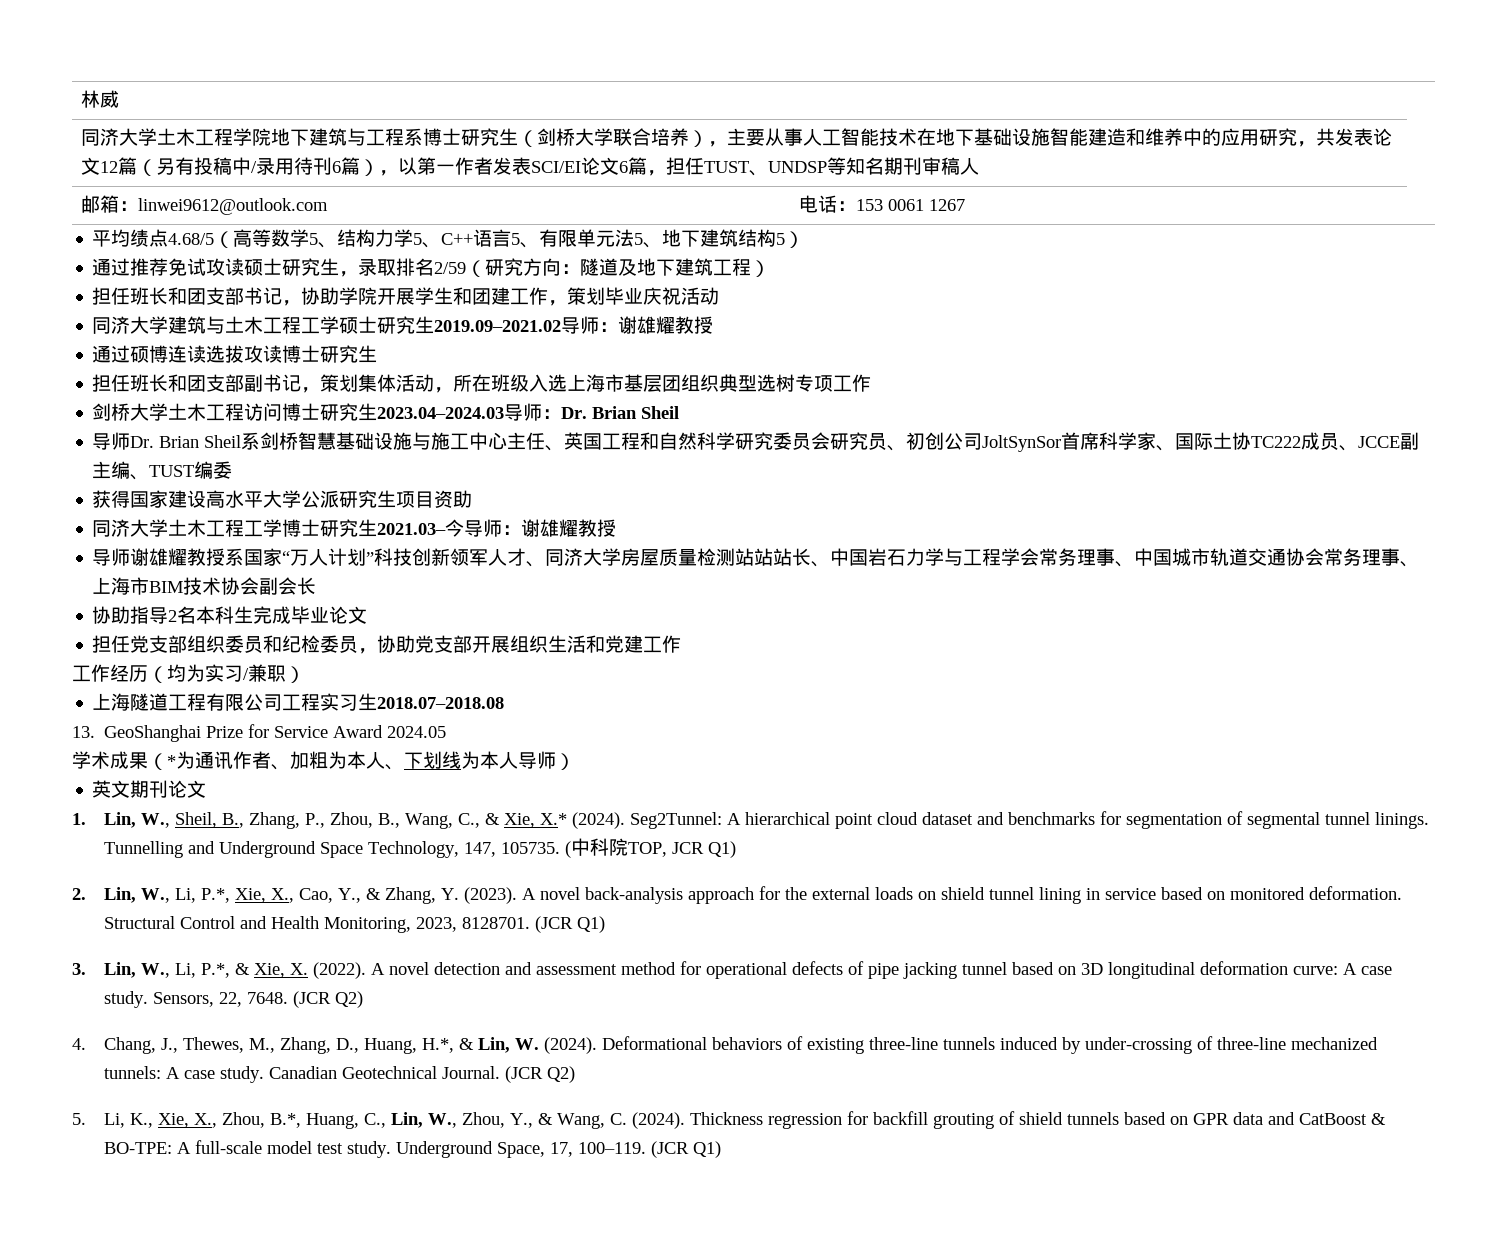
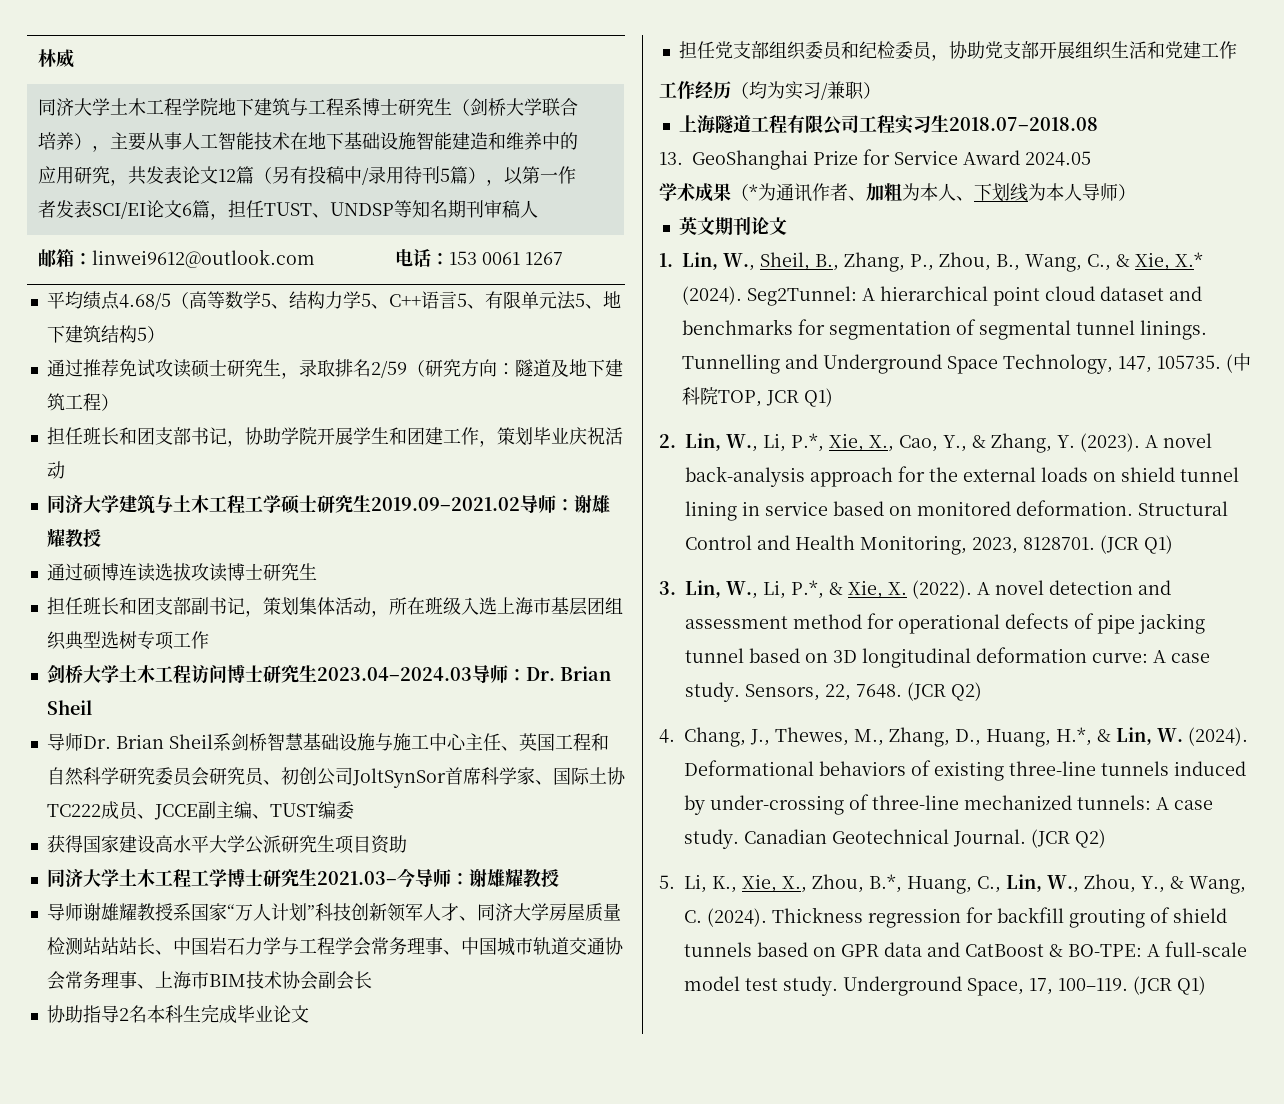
[332,161,342,173] 6 -> [439,168,450,182] 5

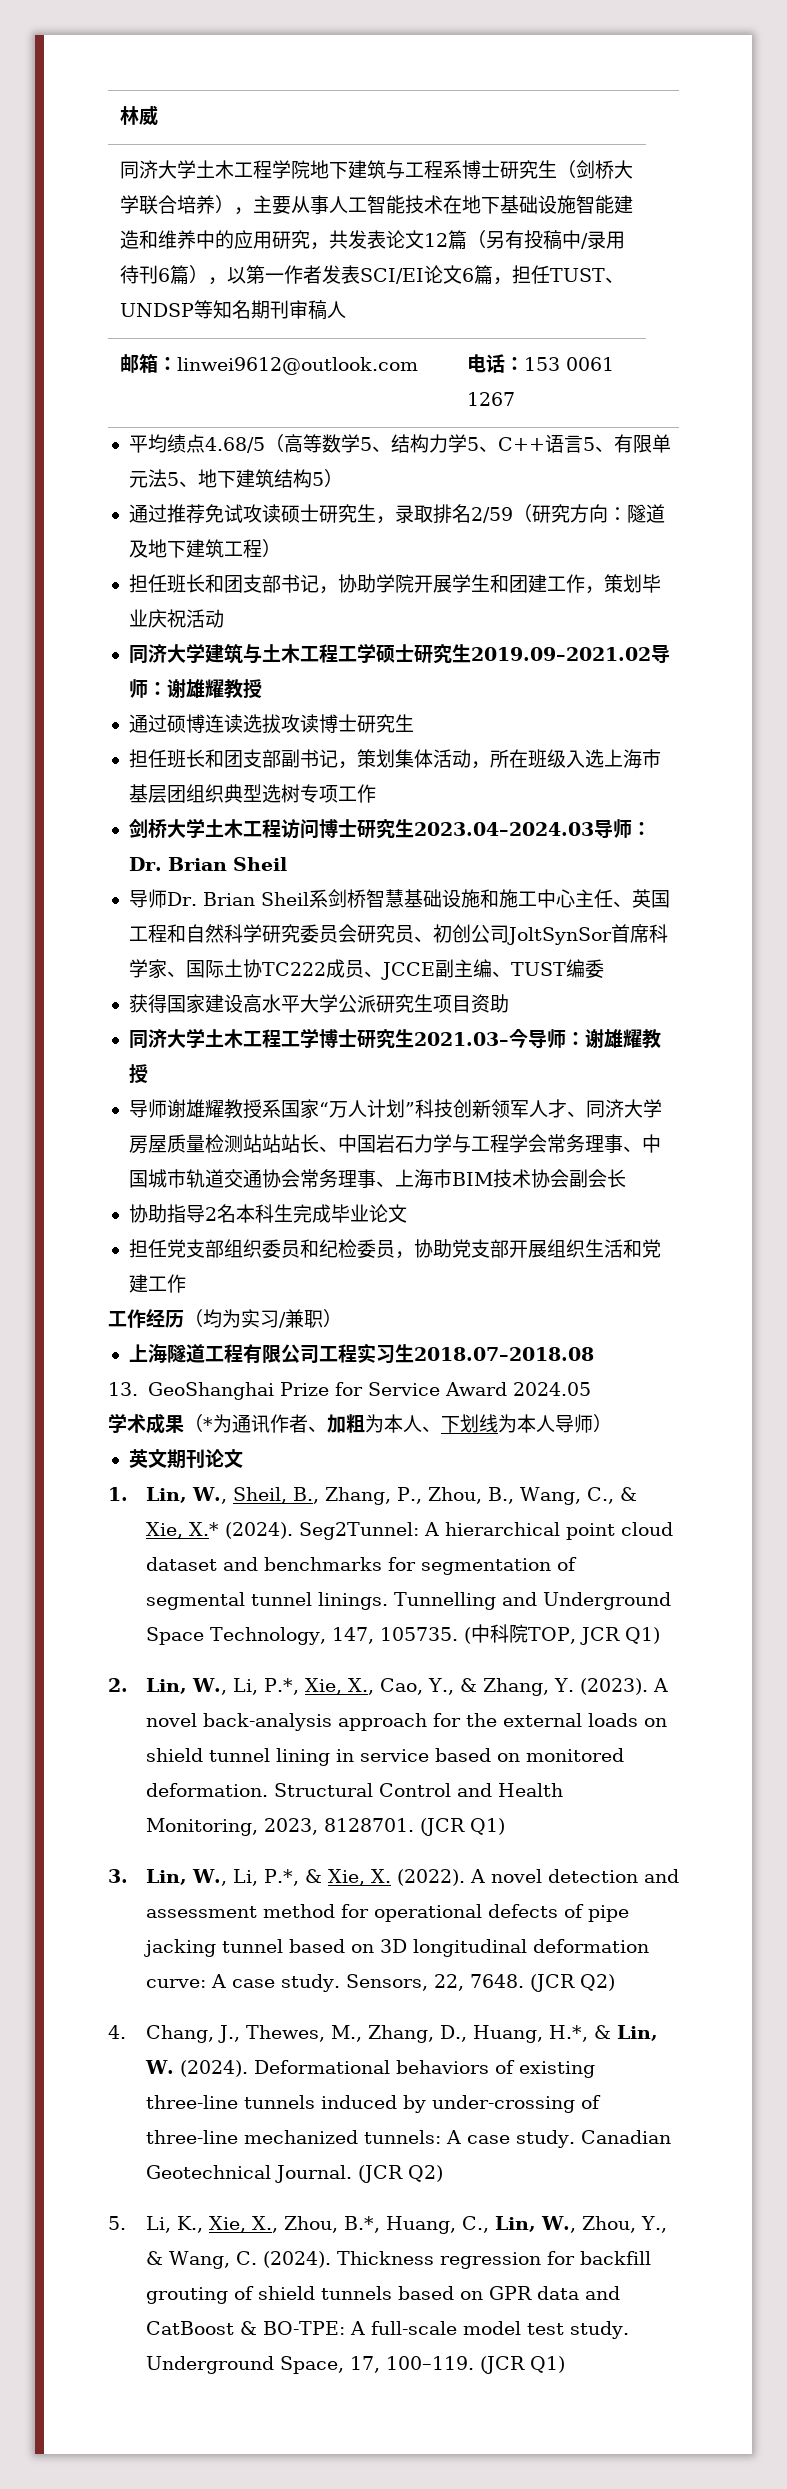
[439,168,450,182] 5 -> [157,268,170,282] 6
[374,733,393,751] 与 -> [479,889,499,908] 和

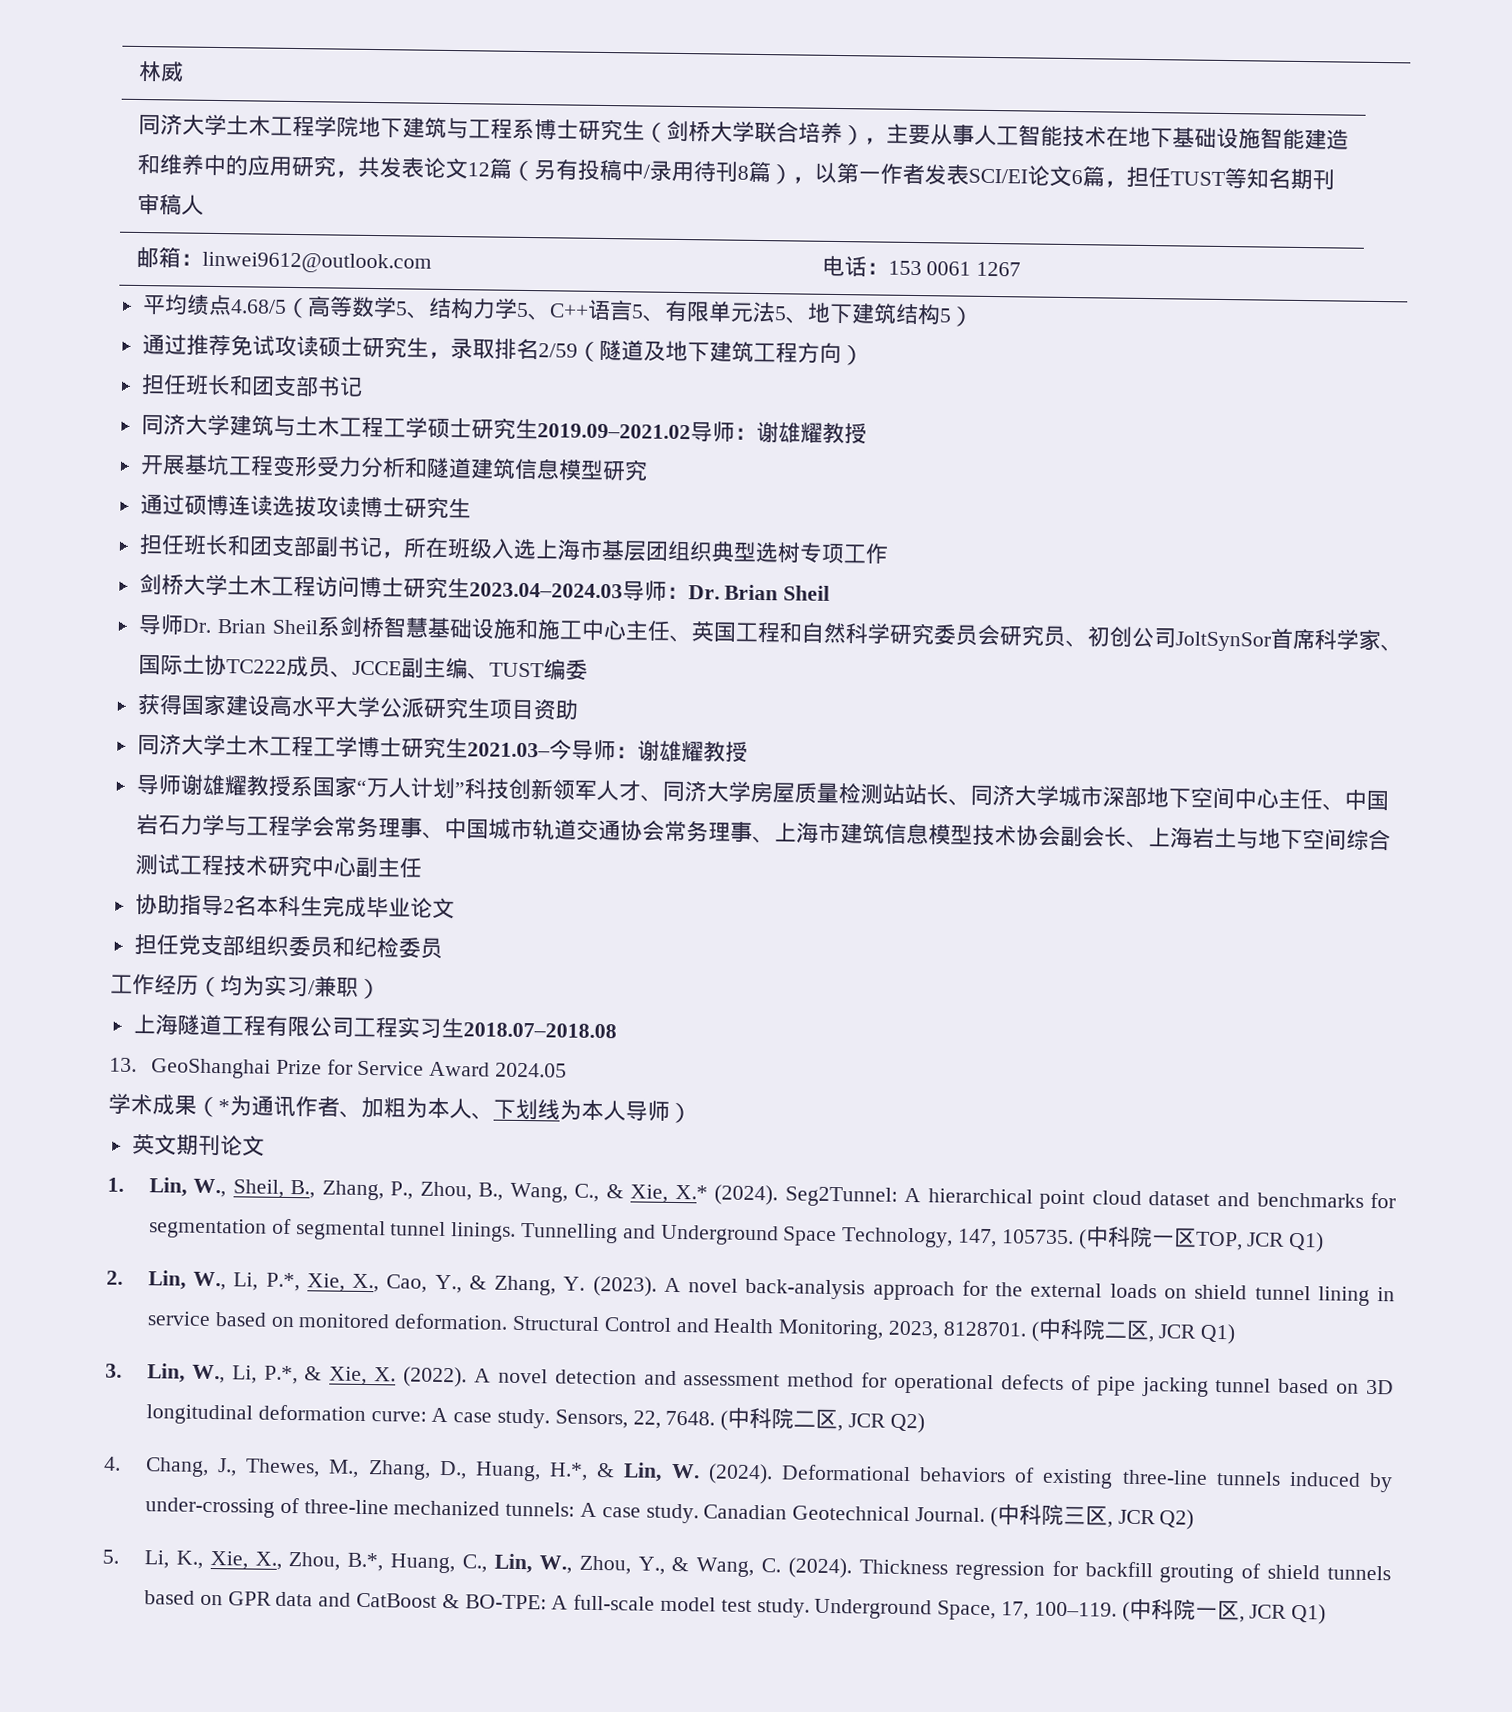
[157,268,170,282] 6 -> [736,165,749,180] 8
[604,277,624,283] [119,303,194,317] 、UNDSP -> (1225, 178) none
[531,504,627,523] 研究方向： -> (600, 351) none
(262, 548) none -> [796,342,842,364] 方向
[318,574,661,594] [128,609,224,628] ，协助学院开展学生和团建工作，策划毕业庆祝活动 -> (363, 386) none
(262, 688) none -> [139,454,648,482] // 开展基坑工程变形受力分析和隧道建筑信息模型研究
[356,749,490,769] 策划集体活动， -> (404, 555) none
[280,1134,319,1153] 站长 -> [925,784,1323,810] 长、同济大学城市深部地下空间中心主任
[451,1172,493,1186] BIM -> [839,822,973,845] 建筑信息模型
(626, 1178) none -> [1125,827,1391,851] [134,853,422,878] 、上海岩土与地下空间综合测试工程技术研究中心副主任
[394,1239,661,1259] [128,1274,186,1293] ，协助党支部开展组织生活和党建工作 -> (443, 948) none
(528, 1633) none -> [1151,1227,1197,1248] 一区
[419,1818,465,1836] (JCR -> [1030,1318,1197,1343] (中科院二区, JCR
[529,1974,575,1992] (JCR -> [720,1407,886,1432] (中科院二区, JCR
[357,2165,403,2183] (JCR -> [989,1504,1156,1528] (中科院三区, JCR
[479,2356,525,2374] (JCR -> [1121,1598,1288,1623] (中科院一区, JCR

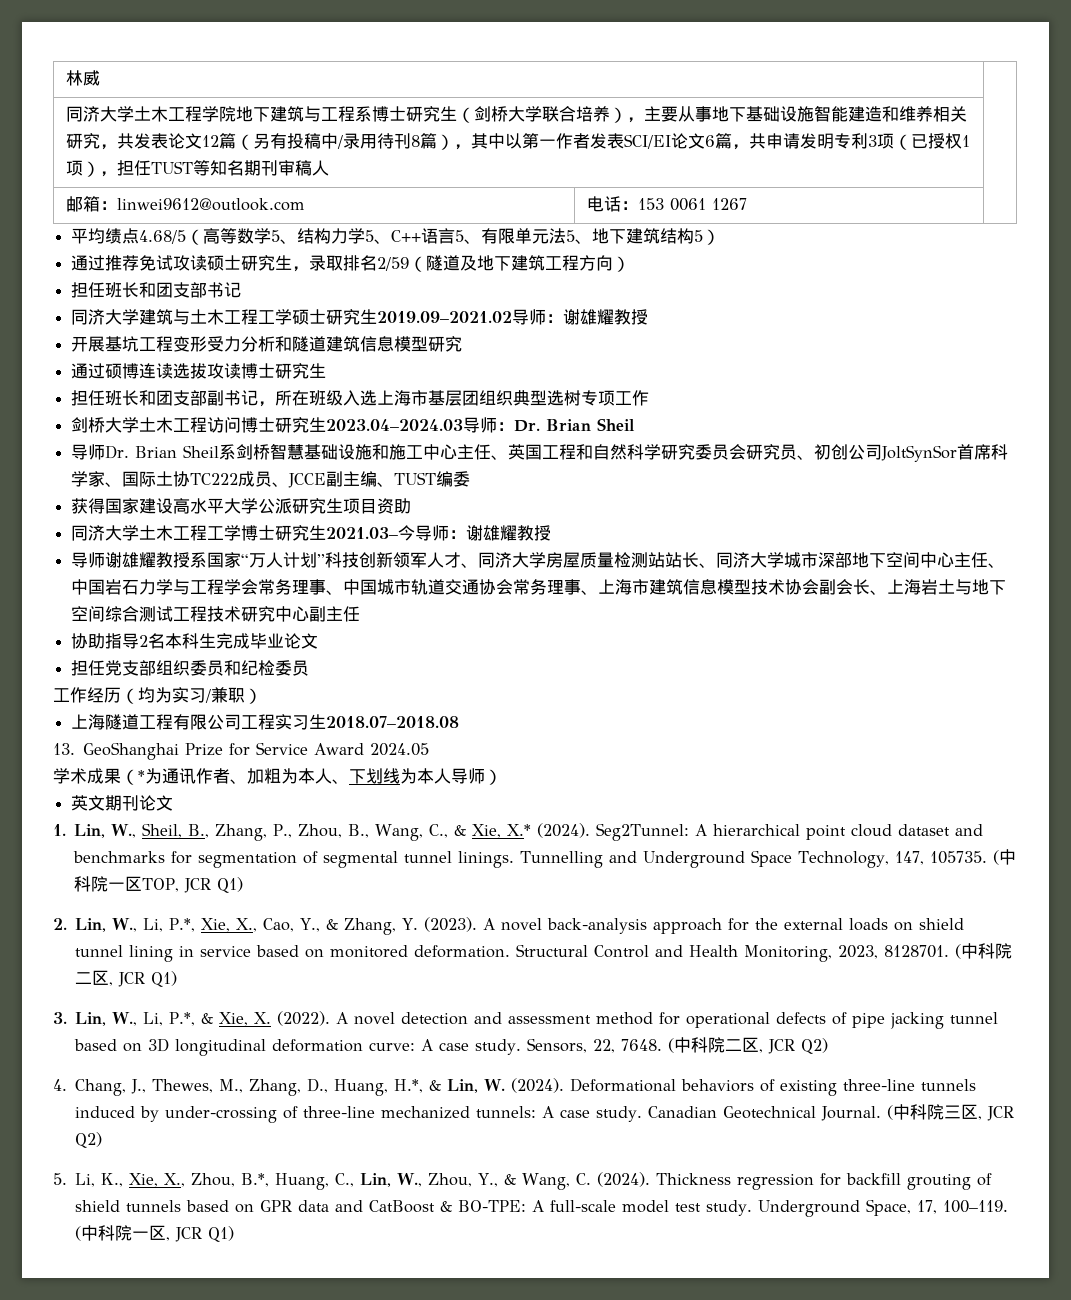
[973,124,1129,148] 人工智能技术在 -> (712, 114) none
[202,154,292,177] 中的应用 -> [932,106,967,122] 相关
(815, 180) none -> [470,133,505,149] 其中
(1127, 184) none -> [748,133,970,150] [65,160,117,177] 共申请发明专利3项（已授权1项），

